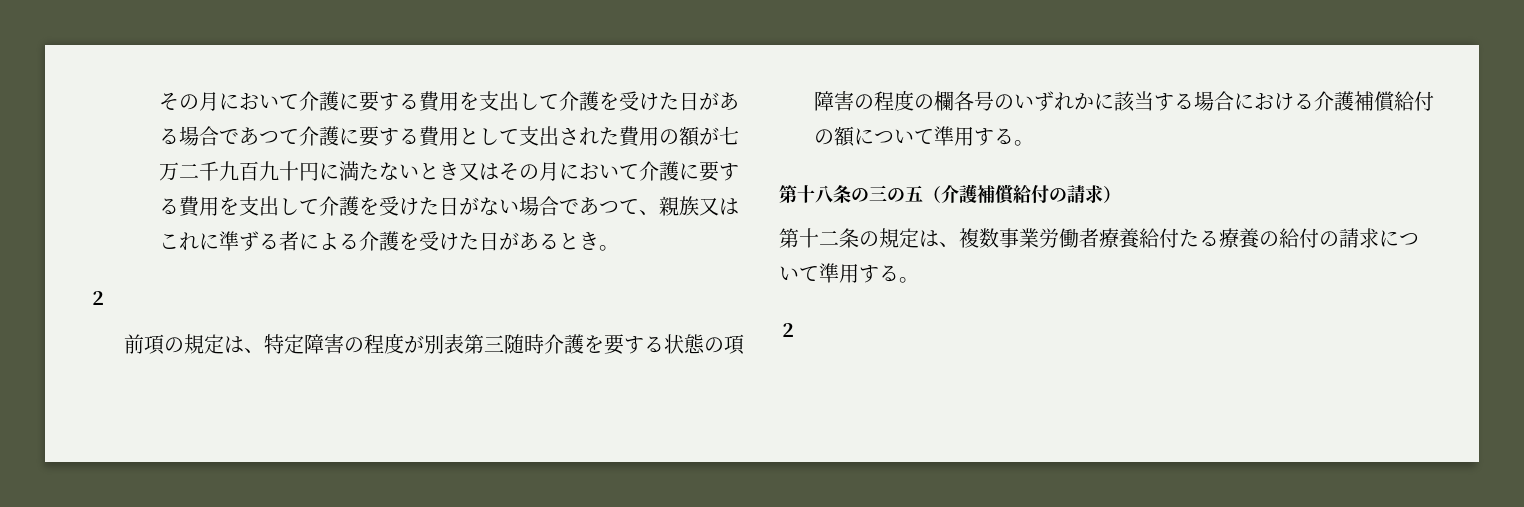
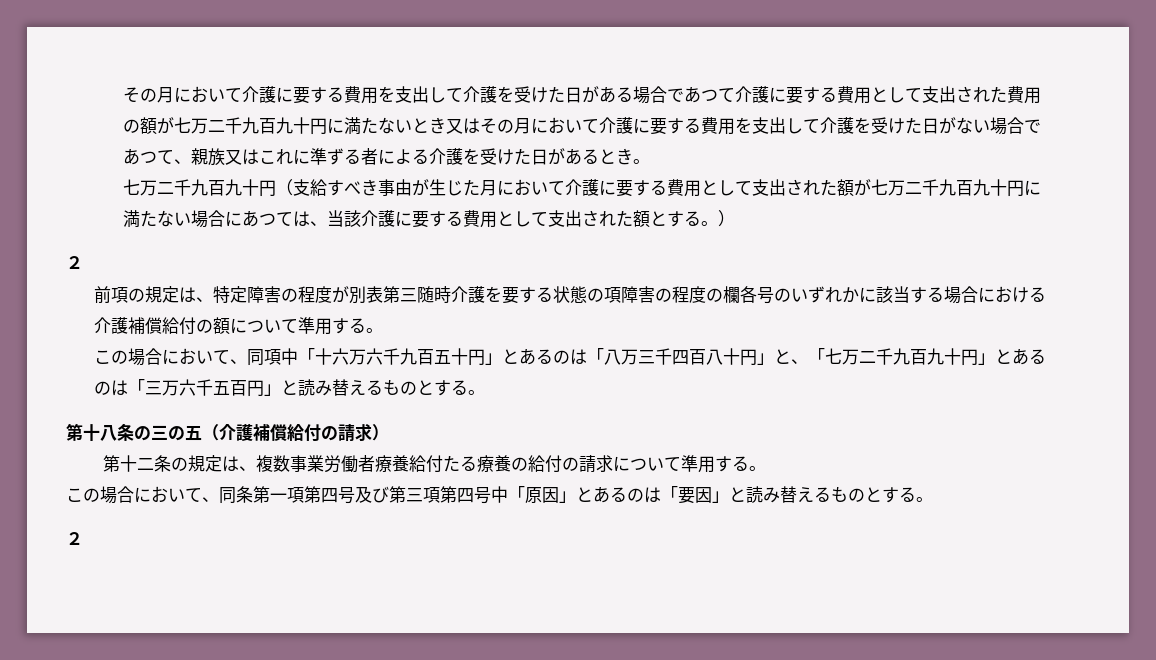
(620, 248) none -> [122,179,1041,197] [122,210,735,228] // 七万二千九百九十円（支給すべき事由が生じた月において介護に要する費用として支出された額が七万二千九百九十円に満たない場合にあつては、当該介護に要する費用として支出された額とする。）
(1035, 143) none -> [94,348,1047,366] [94,379,486,397] // この場合において、同項中「十六万六千九百五十円」とあるのは「八万三千四百八十円」と、「七万二千九百九十円」とあるのは「三万六千五百円」と読み替えるものとする。
(919, 280) none -> [66,486,933,504] // この場合において、同条第一項第四号及び第三項第四号中「原因」とあるのは「要因」と読み替えるものとする。

